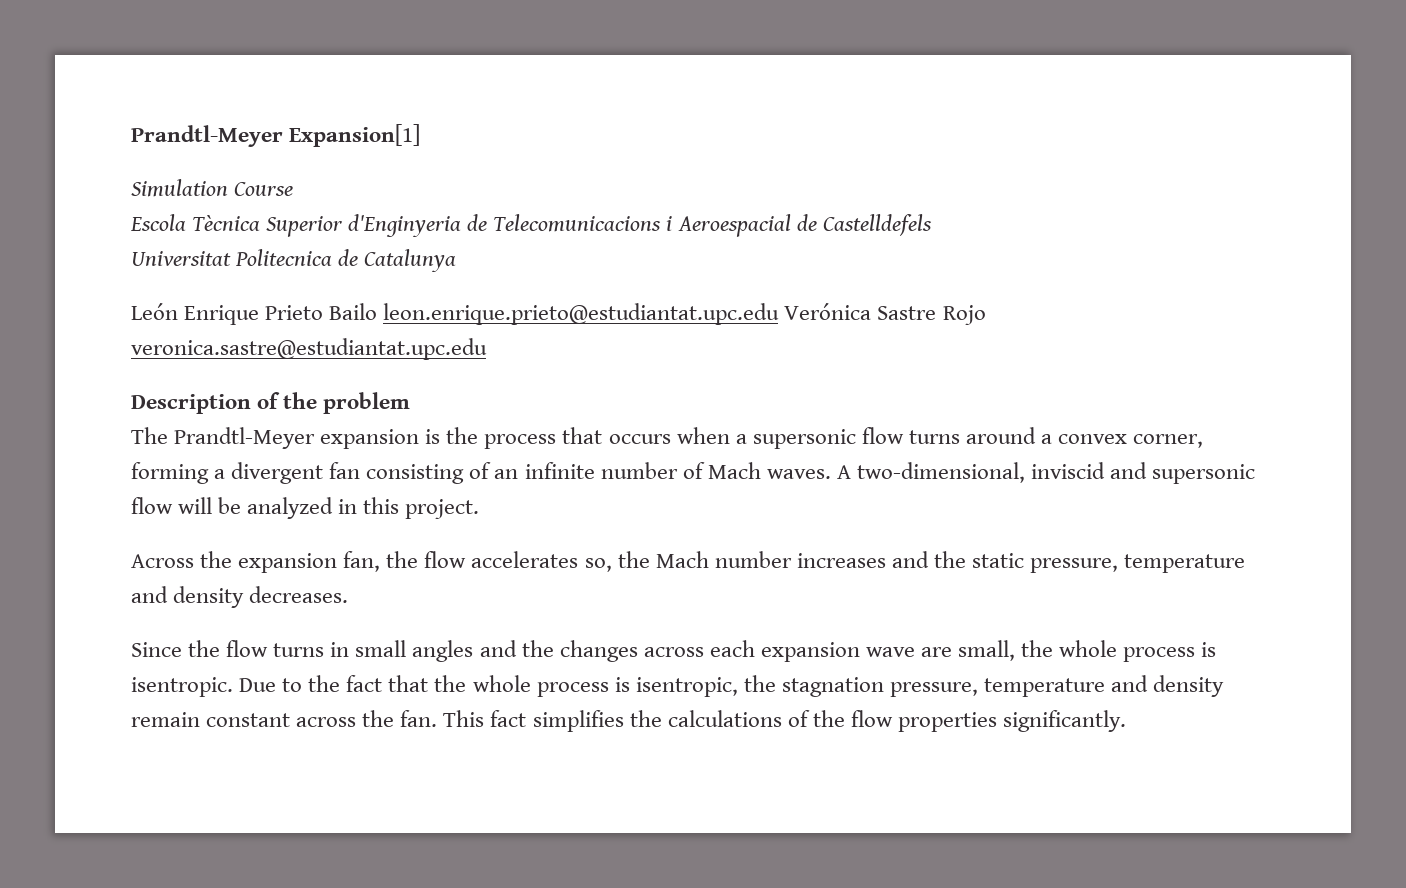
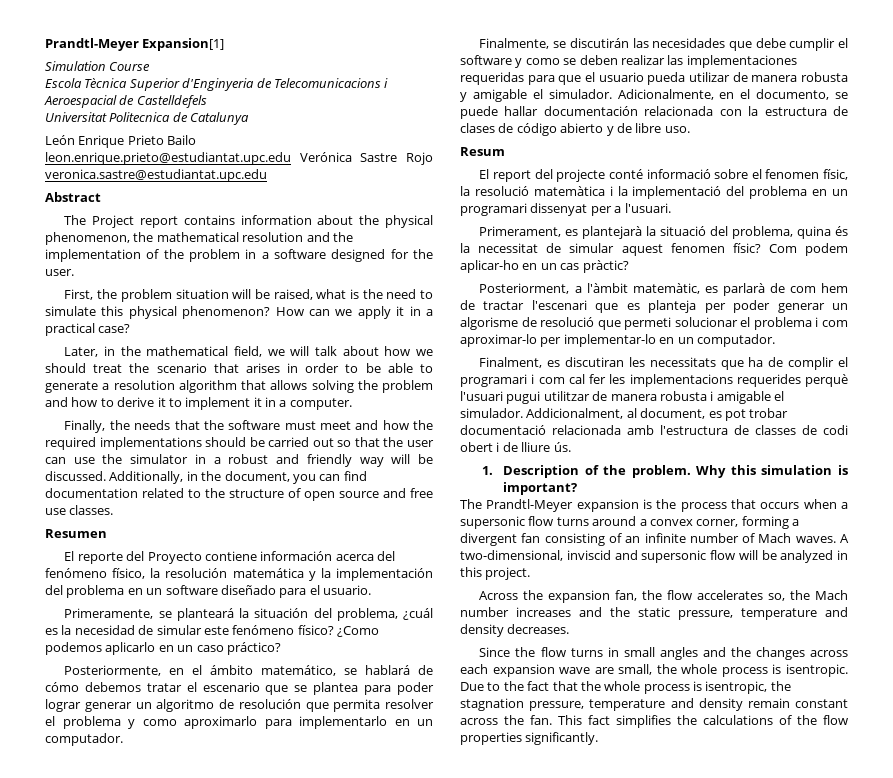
[131,392,411,414] Description of the problem -> [45,192,101,202] [64,215,433,228] [45,232,353,245] [45,249,433,262] [45,269,74,276] [64,289,434,302] [45,306,433,319] [45,323,131,336] [64,346,433,357] [45,363,434,373] [45,380,433,393] [45,397,352,410] [64,420,433,433] [45,437,434,450] [45,454,434,467] [45,471,367,484] [45,488,433,501] [45,505,114,515] [45,529,107,538] [64,551,396,564] [45,568,434,581] [45,585,371,598] [64,608,433,621] [45,625,379,637] [45,642,281,655] [64,665,434,676] [45,682,435,695] [45,699,434,712] [45,716,433,729] [45,733,123,746] [479,38,848,51] [460,55,797,68] [460,72,848,85] [460,89,848,102] [460,106,848,119] [460,123,690,136] [460,147,505,156] [479,169,848,182] [460,186,849,199] [460,203,671,216] [479,226,848,239] [460,243,848,256] [460,260,629,273] [479,283,848,296] [460,300,849,313] [460,317,848,330] [460,334,775,347] [479,357,848,370] [460,374,848,387] [460,391,784,404] [460,408,789,421] [460,425,848,435] [460,442,571,452] [481,465,848,478] [503,482,578,495] Abstract // The Project report contains information about the physical phenomenon, the mathematical resolution and the implementation of the problem in a software designed for the user. // First, the problem situation will be raised, what is the need to simulate this physical phenomenon? How can we apply it in a practical case? // Later, in the mathematical field, we will talk about how we should treat the scenario that arises in order to be able to generate a resolution algorithm that allows solving the problem and how to derive it to implement it in a computer. // Finally, the needs that the software must meet and how the required implementations should be carried out so that the user can use the simulator in a robust and friendly way will be discussed. Additionally, in the document, you can find documentation related to the structure of open source and free use classes. // Resumen // El reporte del Proyecto contiene información acerca del fenómeno físico, la resolución matemática y la implementación del problema en un software diseñado para el usuario. // Primeramente, se planteará la situación del problema, ¿cuál es la necesidad de simular este fenómeno físico? ¿Como podemos aplicarlo en un caso práctico? // Posteriormente, en el ámbito matemático, se hablará de cómo debemos tratar el escenario que se plantea para poder lograr generar un algoritmo de resolución que permita resolver el problema y como aproximarlo para implementarlo en un computador. // Finalmente, se discutirán las necesidades que debe cumplir el software y como se deben realizar las implementaciones requeridas para que el usuario pueda utilizar de manera robusta y amigable el simulador. Adicionalmente, en el documento, se puede hallar documentación relacionada con la estructura de clases de código abierto y de libre uso. // Resum // El report del projecte conté informació sobre el fenomen físic, la resolució matemàtica i la implementació del problema en un programari dissenyat per a l'usuari. // Primerament, es plantejarà la situació del problema, quina és la necessitat de simular aquest fenomen físic? Com podem aplicar-ho en un cas pràctic? // Posteriorment, a l'àmbit matemàtic, es parlarà de com hem de tractar l'escenari que es planteja per poder generar un algorisme de resolució que permeti solucionar el problema i com aproximar-lo per implementar-lo en un computador. // Finalment, es discutiran les necessitats que ha de complir el programari i com cal fer les implementacions requerides perquè l'usuari pugui utilitzar de manera robusta i amigable el simulador. Addicionalment, al document, es pot trobar documentació relacionada amb l'estructura de classes de codi obert i de lliure ús. // 1. Description of the problem. Why this simulation is important?

